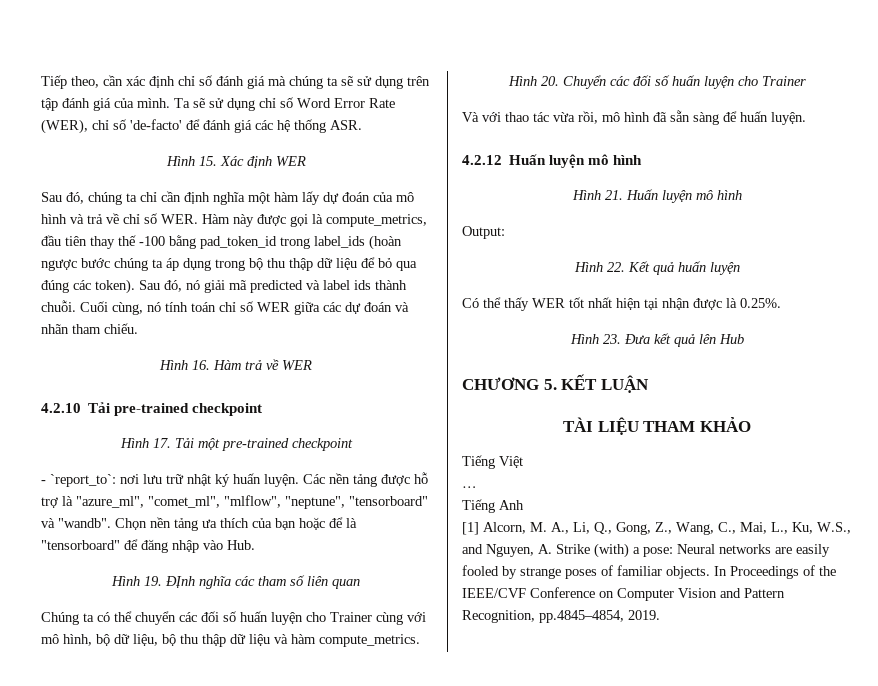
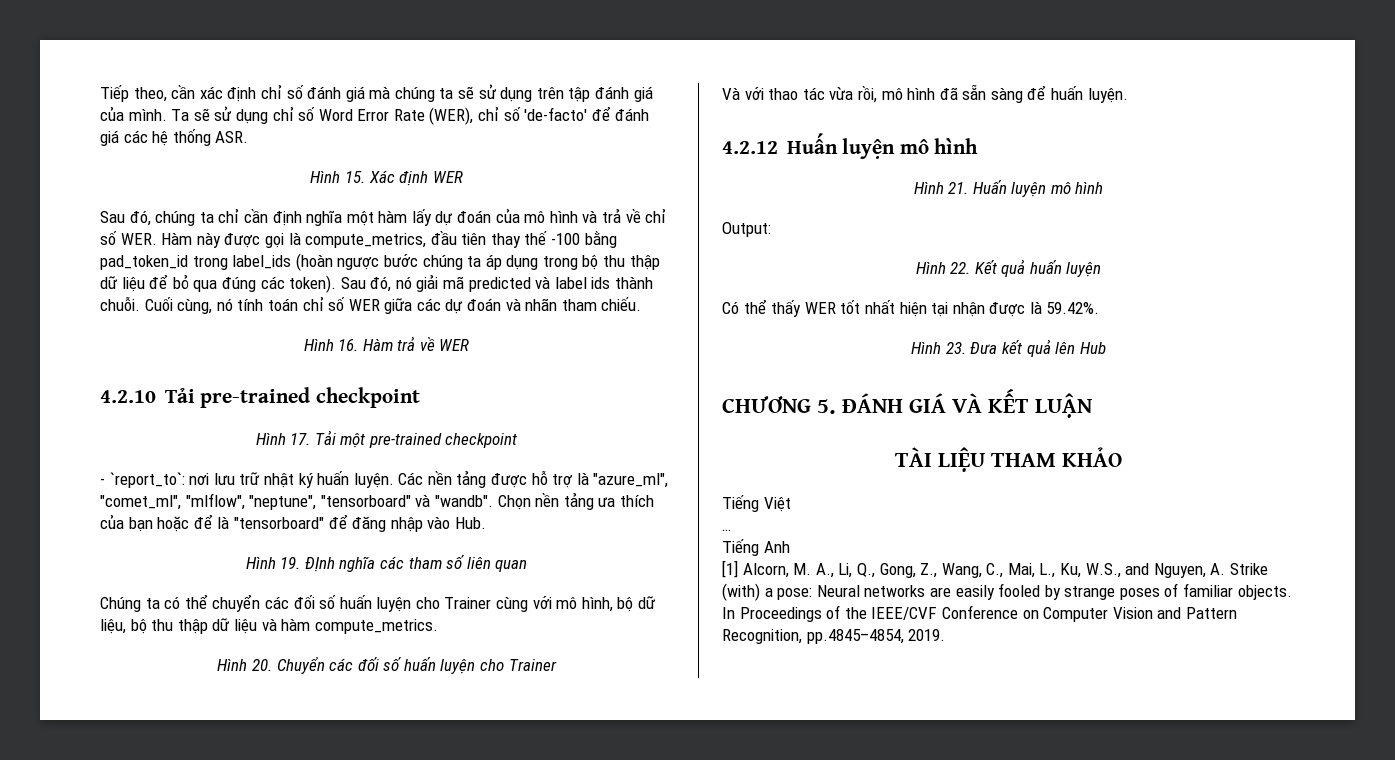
[740,298,781,308] 0.25%. -> [1046,302,1100,314] 59.42%.
(557, 384) none -> [842,393,983,413] ĐÁNH GIÁ VÀ

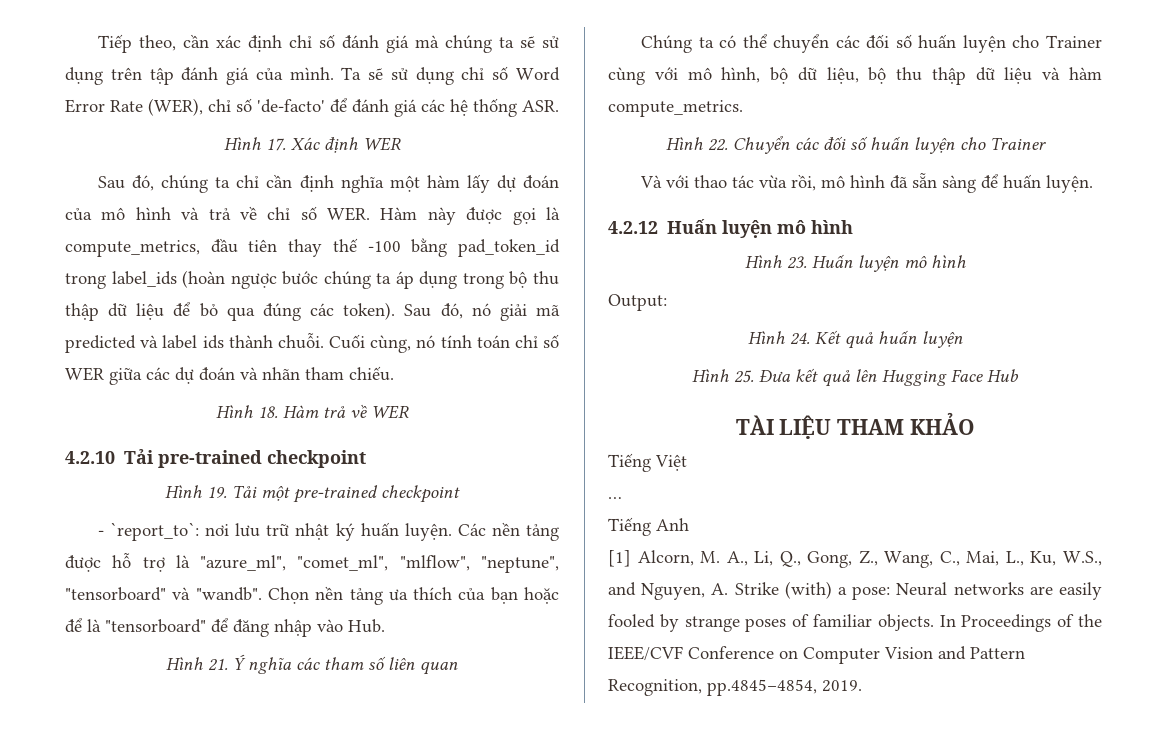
[344,171,365,183] 15. -> [266,138,286,151] 17.
[338,339,359,351] 16. -> [258,406,278,418] 18.
[290,433,311,445] 17. -> [207,486,227,498] 19.
[280,557,335,572] 19. ĐỊnh -> [208,654,246,671] 21. Ý
[251,659,272,671] 20. -> [707,139,728,151] 22.
[948,182,969,194] 21. -> [786,256,807,269] 23.
[950,262,971,274] 22. -> [789,332,810,345] 24.
[722,299,1100,317] [911,342,966,354] // Có thể thấy WER tốt nhất hiện tại nhận được là 59.42%. // Hình 23. -> [692,369,754,383] // Hình 25.
(1076, 348) none -> [882,369,983,386] Hugging Face
[722,388,1093,418] // CHƯƠNG 5. ĐÁNH GIÁ VÀ KẾT LUẬN -> (1019, 375) none

